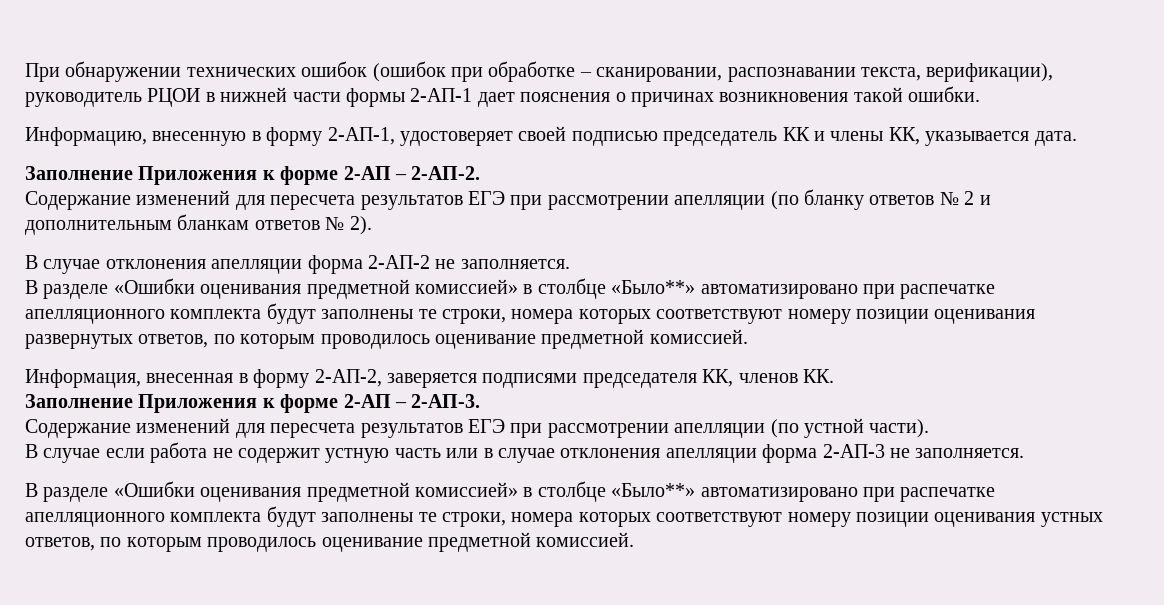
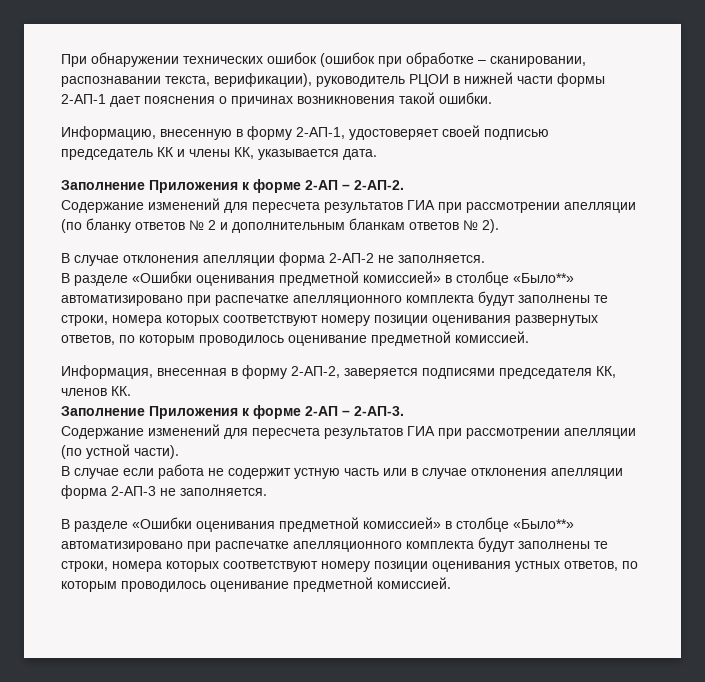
[468,191,505,205] ЕГЭ -> [407,200,435,210] ГИА
[468,419,505,433] ЕГЭ -> [407,426,435,436] ГИА

